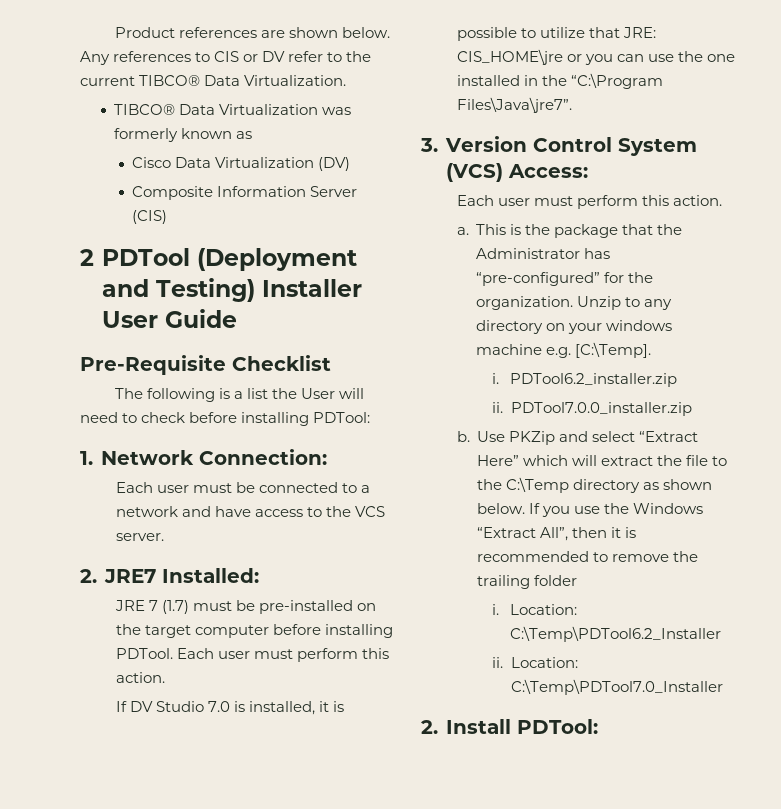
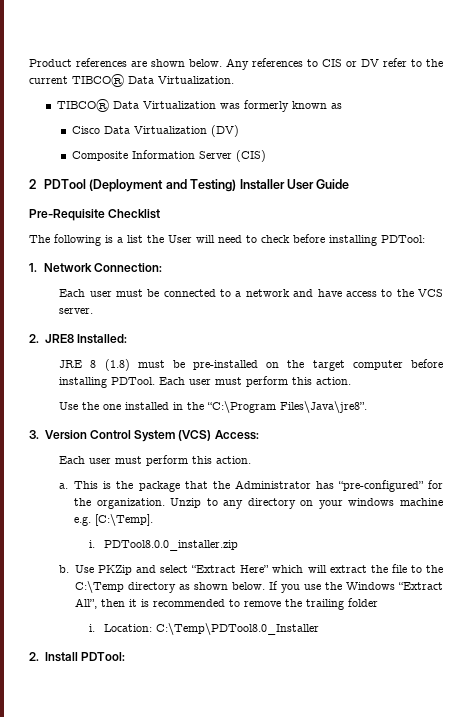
[103,569,156,583] JRE7 -> [44,334,74,343] JRE8
[148,600,189,614] 7 (1.7) -> [90,359,130,371] 8 (1.8)
[115,701,344,715] [456,27,656,41] [456,49,674,65] If DV Studio 7.0 is installed, it is possible to utilize that JRE: CIS_HOME\jre or you can use -> [59,402,79,410] Use
[456,97,572,113] Files\Java\jre7”. -> [280,401,368,413] Files\Java\jre8”.
[510,373,678,387] [492,402,692,416] PDTool6.2_installer.zip // ii. PDTool7.0.0_installer.zip -> [104,540,239,551] PDTool8.0.0_installer.zip
[510,626,722,642] [492,657,578,668] [510,679,723,695] C:\Temp\PDTool6.2_Installer // ii. Location: C:\Temp\PDTool7.0_Installer -> [156,623,320,635] C:\Temp\PDTool8.0_Installer

